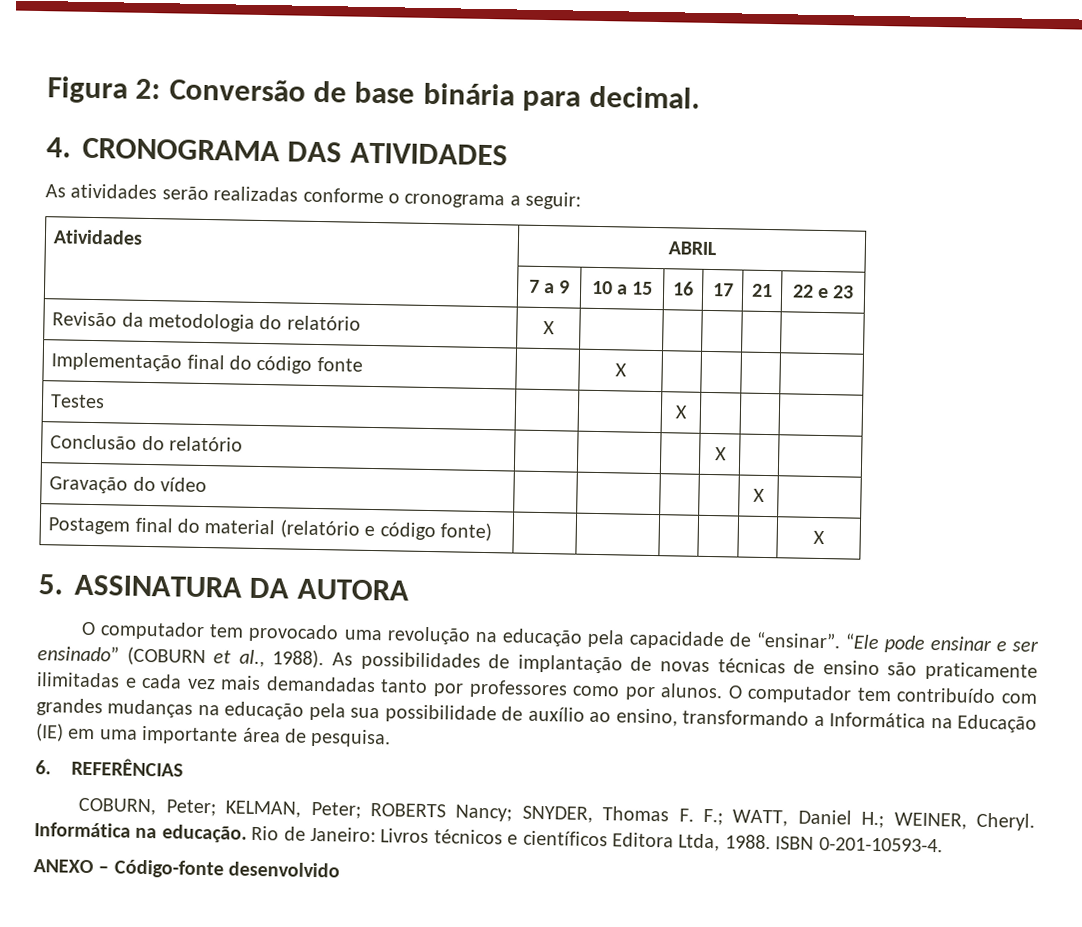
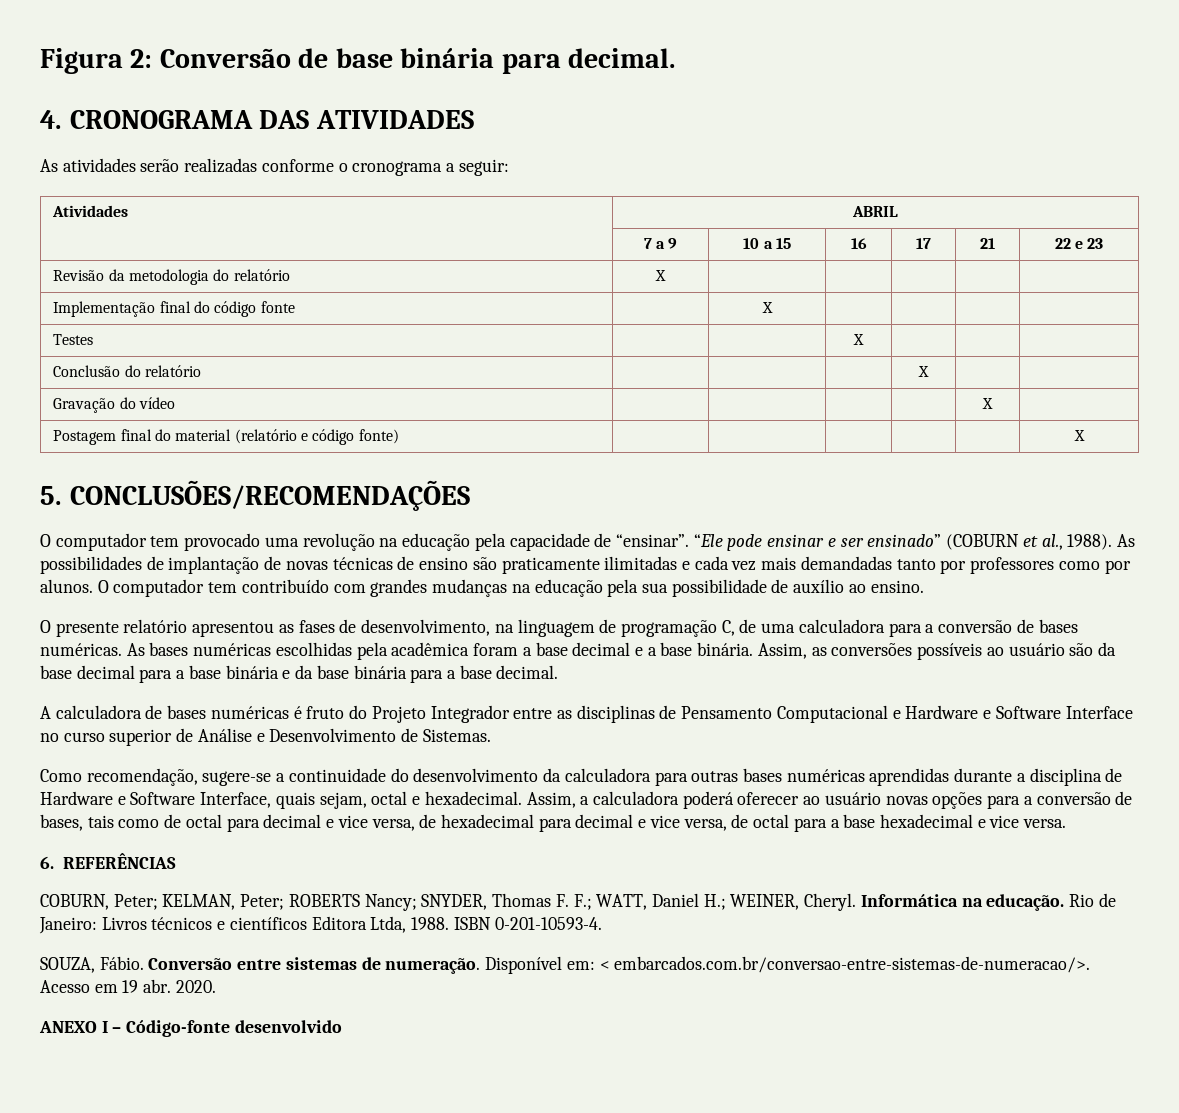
[73,574,409,601] ASSINATURA DA AUTORA -> [69,480,470,511] CONCLUSÕES/RECOMENDAÇÕES
[615,708,1037,733] [35,723,392,748] ensino, transformando a Informática na Educação (IE) em uma importante área de pesquisa. -> [870,580,924,593] [40,619,1078,637] [40,642,1116,660] [40,665,559,683] [40,705,1133,723] [40,728,491,746] [40,768,1123,786] [40,791,1133,809] [40,814,1067,832] ensino. // O presente relatório apresentou as fases de desenvolvimento, na linguagem de programação C, de uma calculadora para a conversão de bases numéricas. As bases numéricas escolhidas pela acadêmica foram a base decimal e a base binária. Assim, as conversões possíveis ao usuário são da base decimal para a base binária e da base binária para a base decimal. // A calculadora de bases numéricas é fruto do Projeto Integrador entre as disciplinas de Pensamento Computacional e Hardware e Software Interface no curso superior de Análise e Desenvolvimento de Sistemas. // Como recomendação, sugere-se a continuidade do desenvolvimento da calculadora para outras bases numéricas aprendidas durante a disciplina de Hardware e Software Interface, quais sejam, octal e hexadecimal. Assim, a calculadora poderá oferecer ao usuário novas opções para a conversão de bases, tais como de octal para decimal e vice versa, de hexadecimal para decimal e vice versa, de octal para a base hexadecimal e vice versa.
(943, 844) none -> [40,956,1091,974] [40,979,216,993] // SOUZA, Fábio. Conversão entre sistemas de numeração. Disponível em: < embarcados.com.br/conversao-entre-sistemas-de-numeracao/>. Acesso em 19 abr. 2020.
(94, 866) none -> [101,1021,108,1033] I

